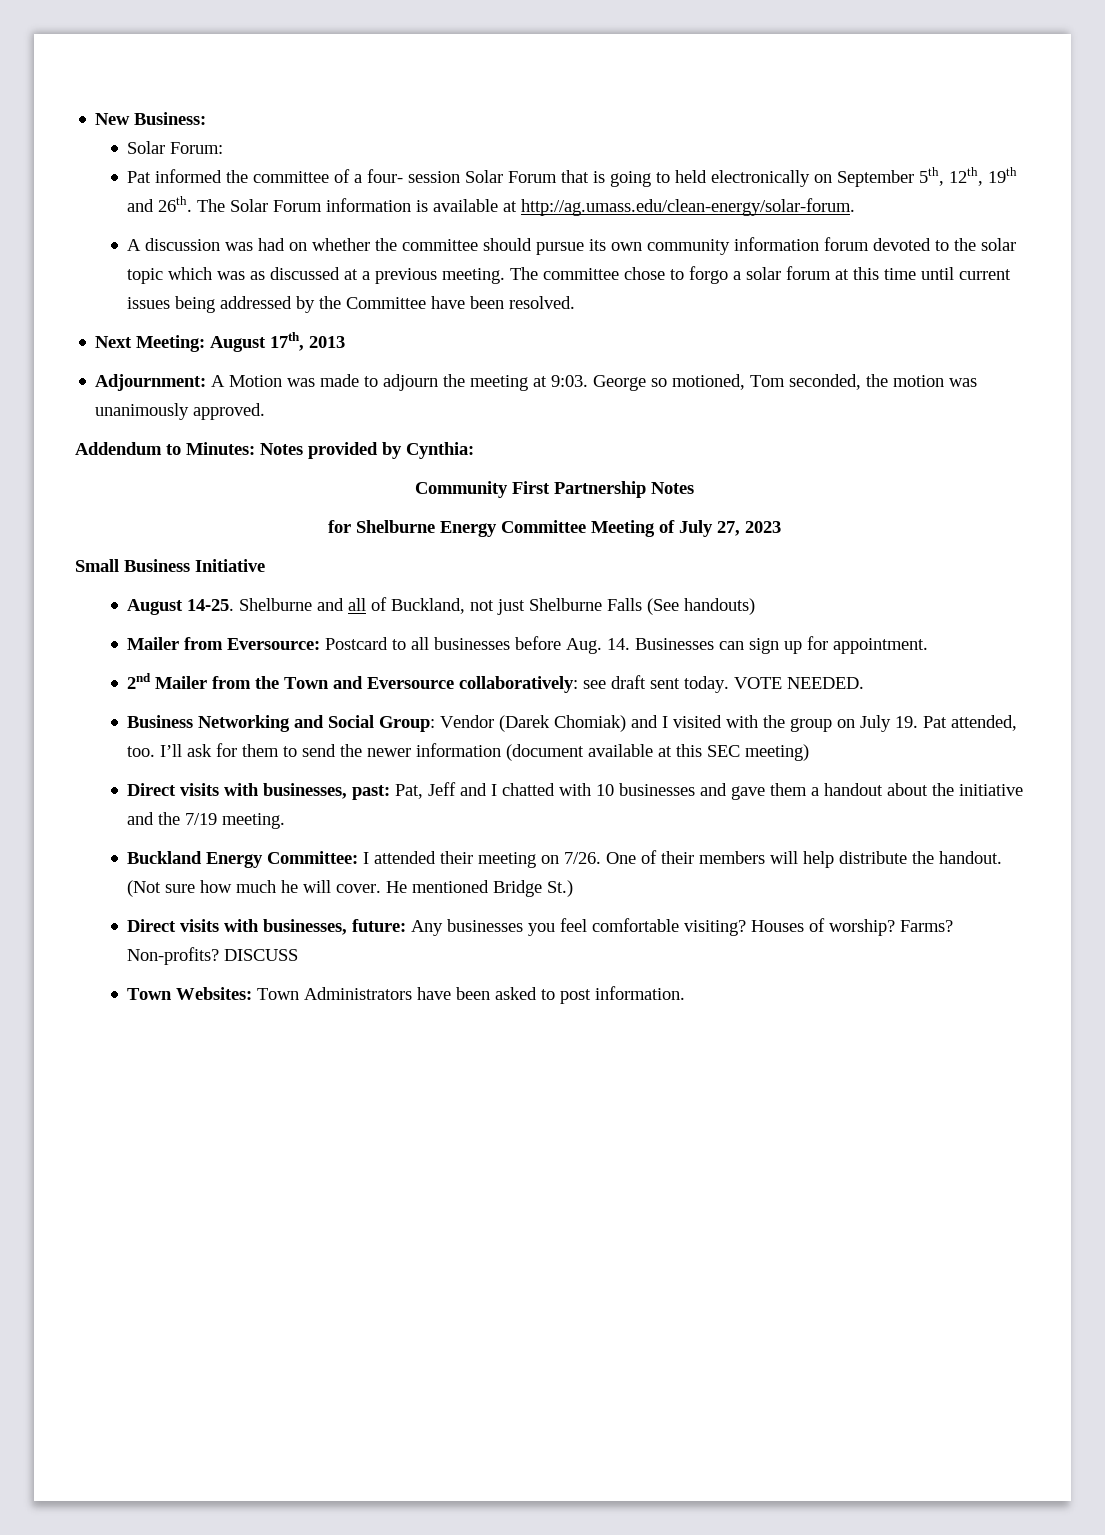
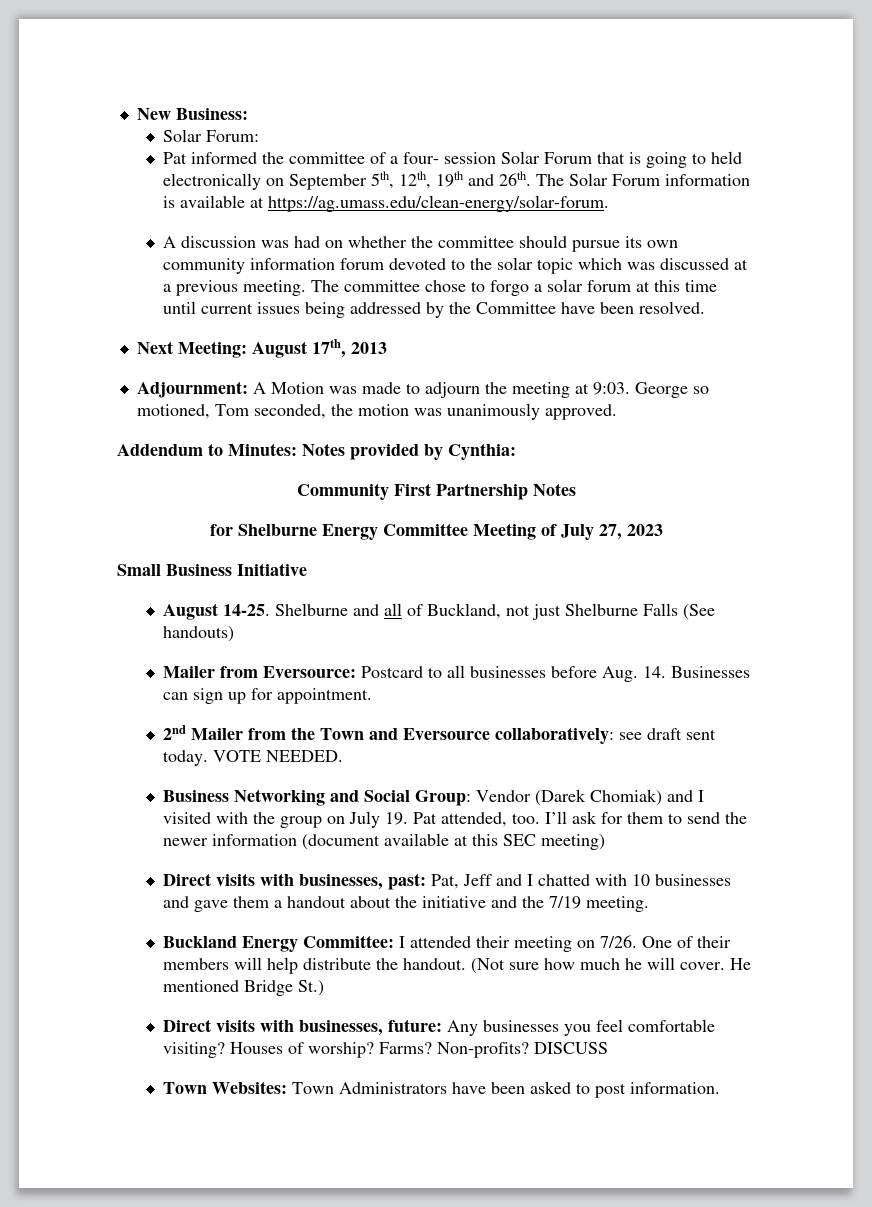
[521,198,856,216] http://ag.umass.edu/clean-energy/solar-forum. -> [268,195,610,212] https://ag.umass.edu/clean-energy/solar-forum.
[250,271,266,280] as -> (656, 266) none

